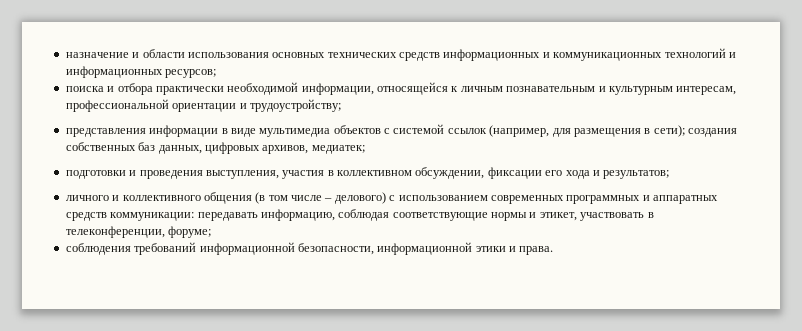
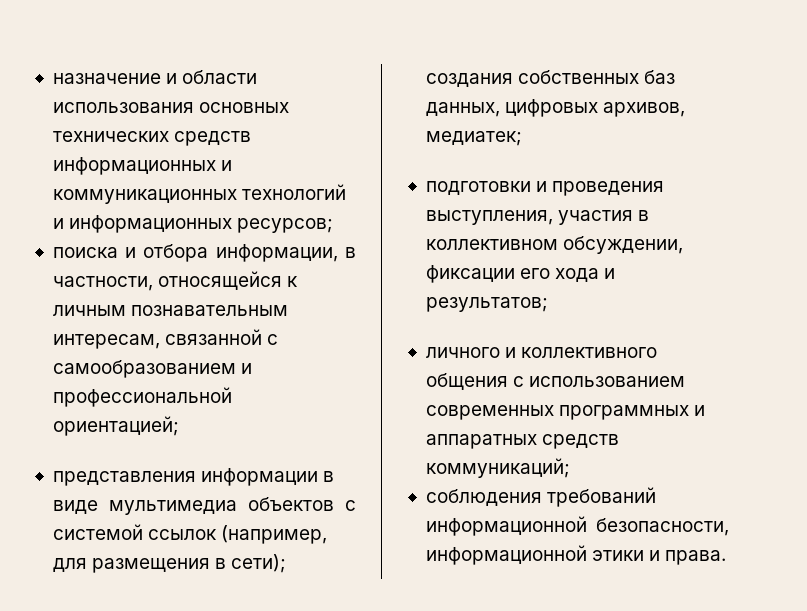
[155,82,374,95] практически необходимой информации, -> [215,244,357,262] [52,276,153,291] информации, в частности,
[598,86,737,95] [65,99,341,112] и культурным интересам, профессиональной ориентации и трудоустройству; -> [52,329,279,349] [52,360,253,378] [52,387,232,407] [52,416,179,436] интересам, связанной с самообразованием и профессиональной ориентацией;
[255,192,386,204] (в том числе – делового) -> (508, 381) none
[110,209,654,221] [65,226,212,238] коммуникации: передавать информацию, соблюдая соответствующие нормы и этикет, участвовать в телеконференции, форуме; -> [425,458,570,478] коммуникаций;

